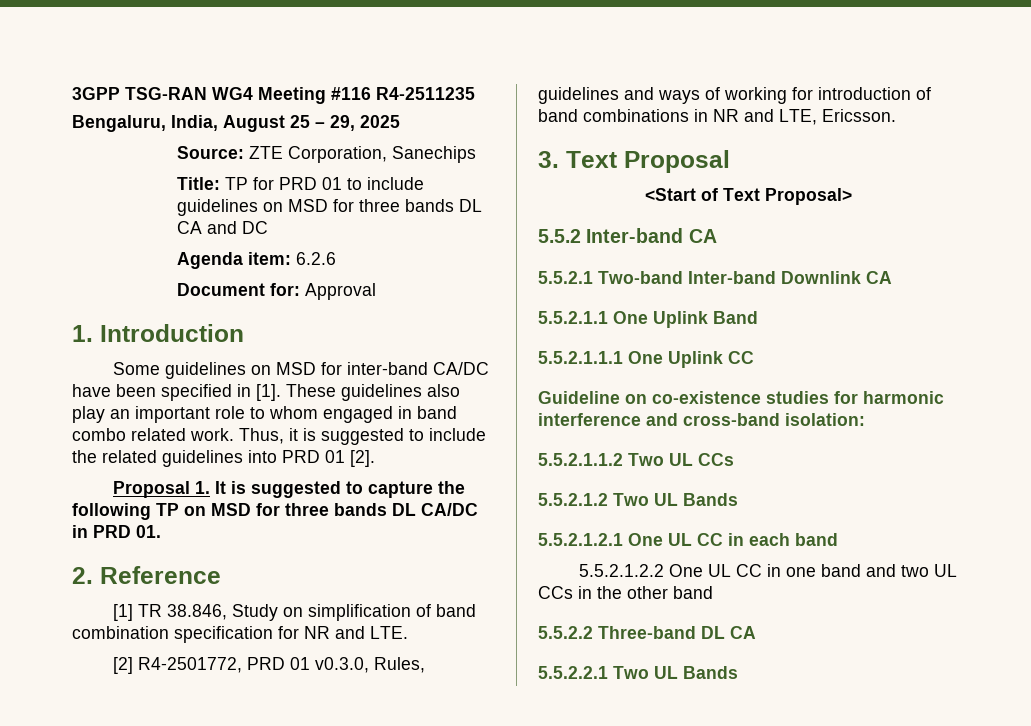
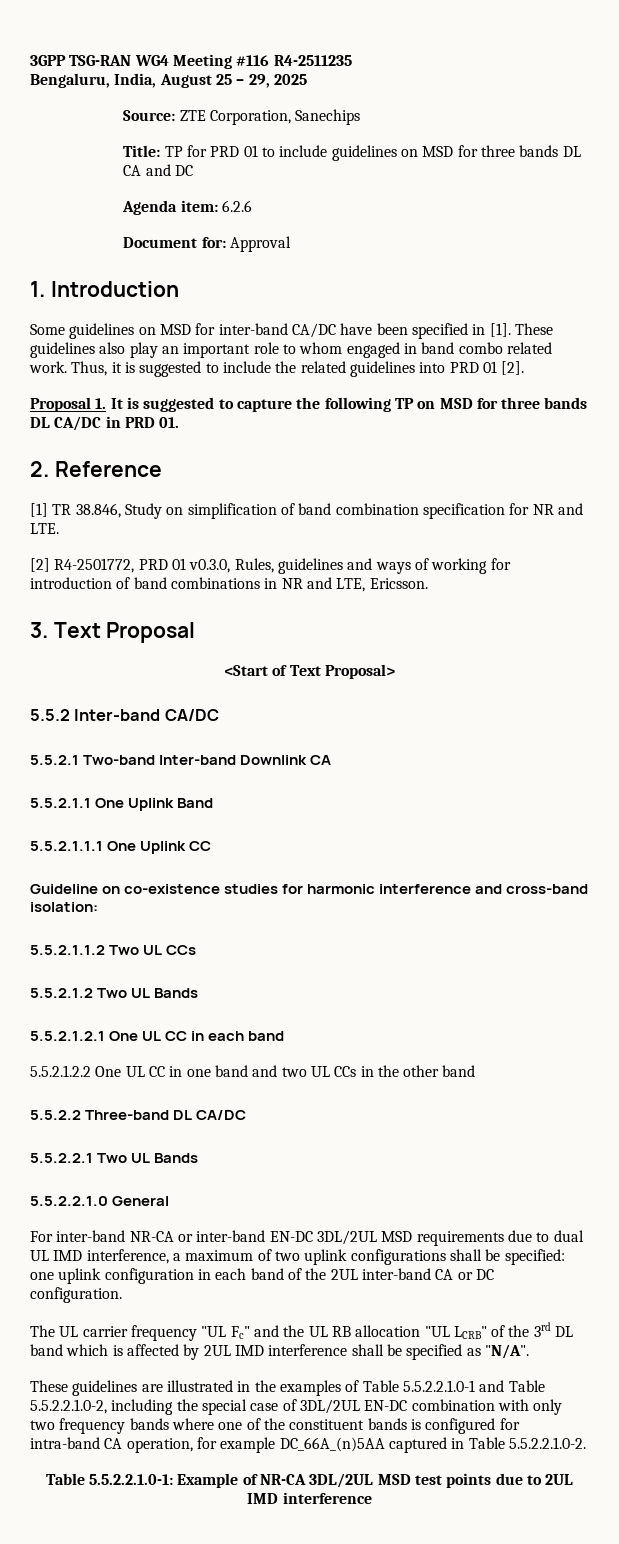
[688,229,717,243] CA -> [164,709,219,721] CA/DC
[730,626,756,639] CA -> [196,1110,247,1120] CA/DC
(738, 672) none -> [30,1196,170,1206] [30,1230,584,1246] [30,1249,565,1265] [30,1268,494,1284] [30,1287,122,1303] [30,1322,574,1341] [30,1344,529,1360] [30,1380,545,1396] [30,1399,563,1415] [30,1418,520,1434] [30,1437,586,1453] [45,1473,574,1488] [247,1492,372,1504] // 5.5.2.2.1.0 General // For inter-band NR-CA or inter-band EN-DC 3DL/2UL MSD requirements due to dual UL IMD interference, a maximum of two uplink configurations shall be specified: one uplink configuration in each band of the 2UL inter-band CA or DC configuration. // The UL carrier frequency "UL Fc" and the UL RB allocation "UL LCRB" of the 3rd DL band which is affected by 2UL IMD interference shall be specified as "N/A". // These guidelines are illustrated in the examples of Table 5.5.2.2.1.0-1 and Table 5.5.2.2.1.0-2, including the special case of 3DL/2UL EN-DC combination with only two frequency bands where one of the constituent bands is configured for intra-band CA operation, for example DC_66A_(n)5AA captured in Table 5.5.2.2.1.0-2. // Table 5.5.2.2.1.0-1: Example of NR-CA 3DL/2UL MSD test points due to 2UL IMD interference

